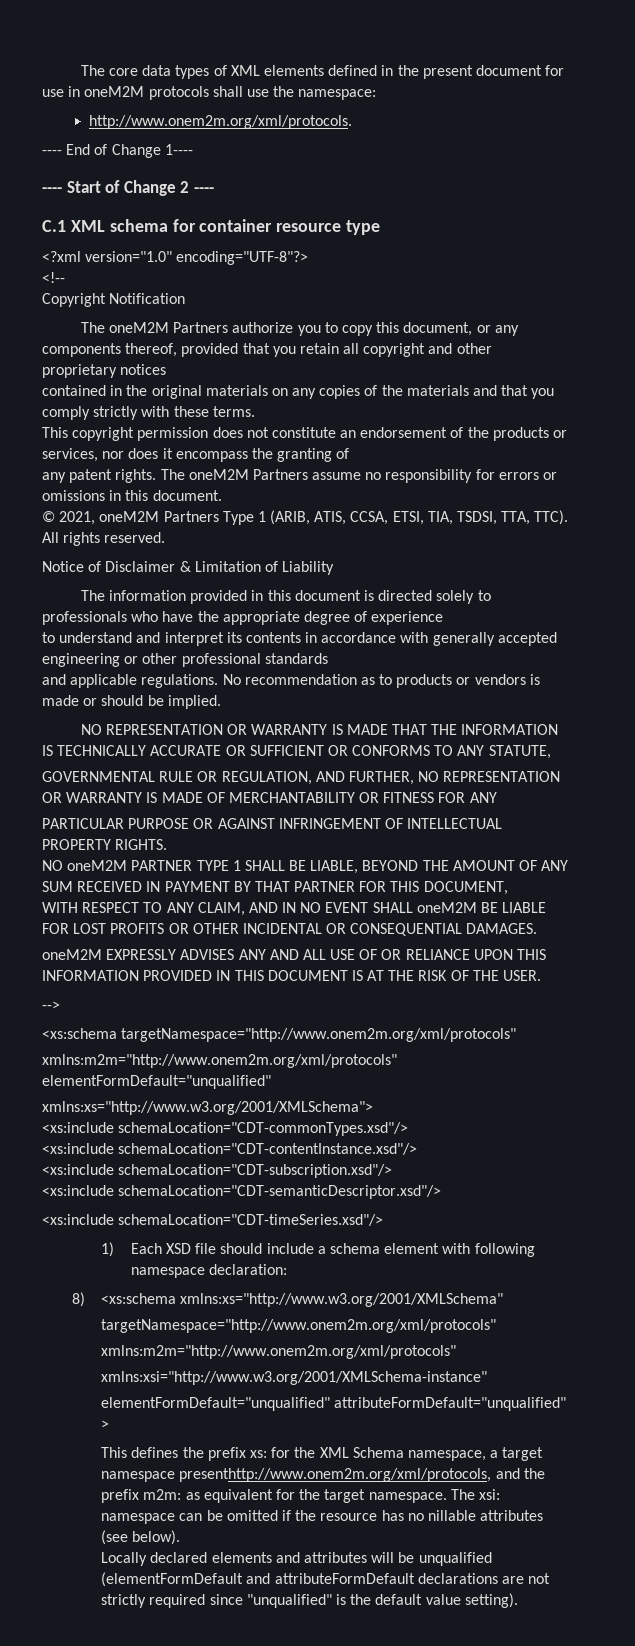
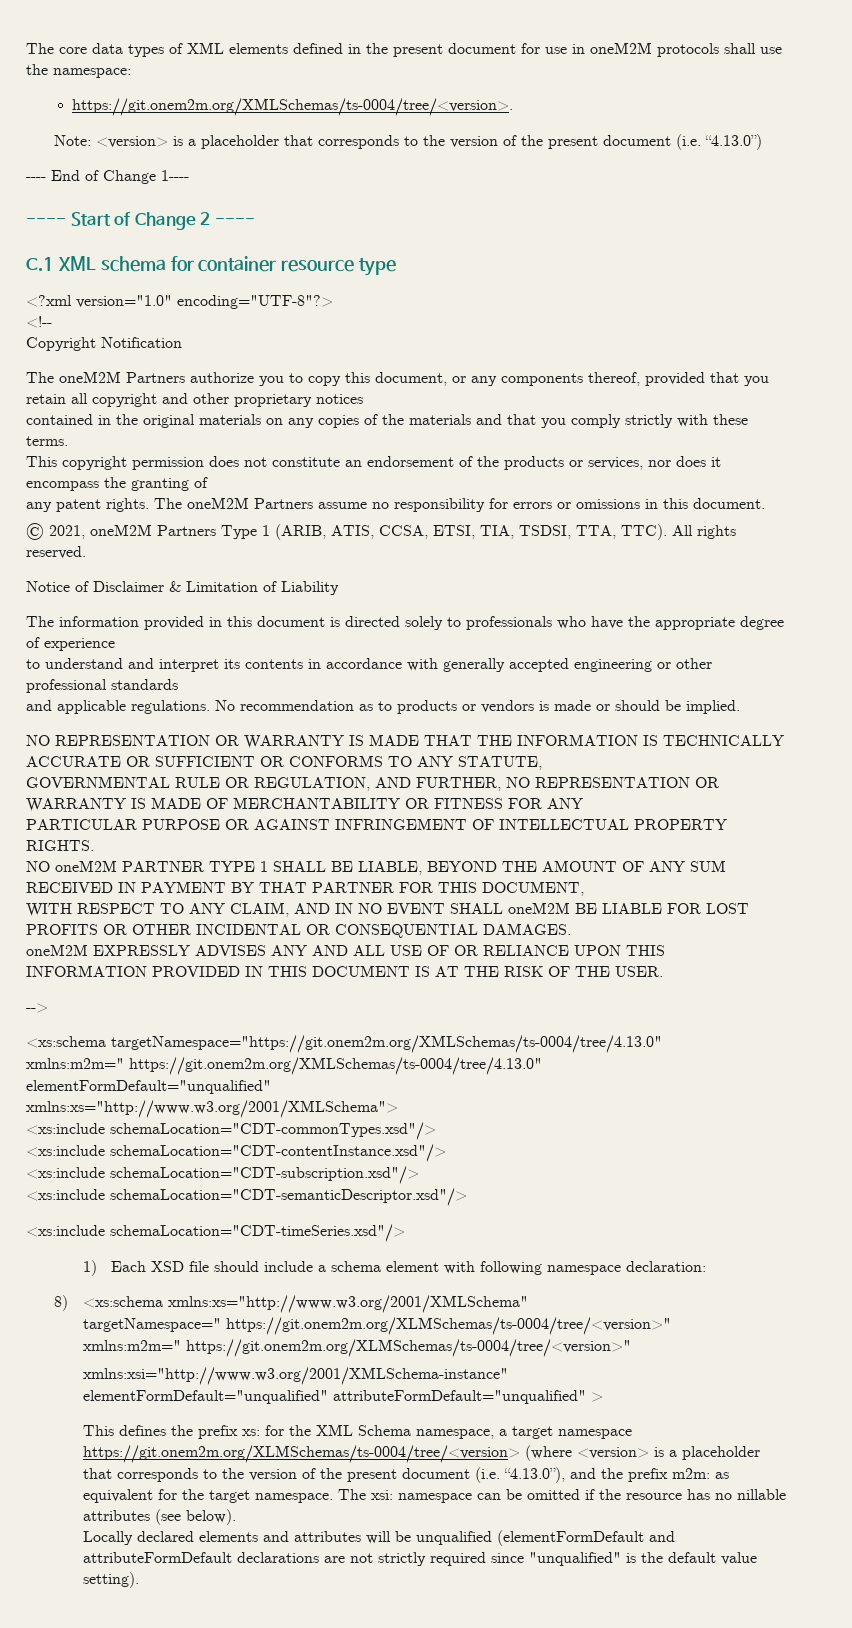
[88,115,352,129] http://www.onem2m.org/xml/protocols. -> [71,98,513,116] [54,134,763,150] https://git.onem2m.org/XMLSchemas/ts-0004/tree/<version>. // Note: <version> is a placeholder that corresponds to the version of the present document (i.e. “4.13.0”)
[121,1028,517,1042] [42,1054,397,1068] targetNamespace="http://www.onem2m.org/xml/protocols" // xmlns:m2m="http://www.onem2m.org/xml/protocols" -> [111,1035,662,1053] [26,1057,542,1075] targetNamespace="https://git.onem2m.org/XMLSchemas/ts-0004/tree/4.13.0" // xmlns:m2m=" https://git.onem2m.org/XMLSchemas/ts-0004/tree/4.13.0"
[101,1319,497,1333] [101,1345,457,1359] targetNamespace="http://www.onem2m.org/xml/protocols" // xmlns:m2m="http://www.onem2m.org/xml/protocols" -> [82,1317,671,1335] [82,1339,631,1357] targetNamespace=" https://git.onem2m.org/XLMSchemas/ts-0004/tree/<version>" // xmlns:m2m=" https://git.onem2m.org/XLMSchemas/ts-0004/tree/<version>"
[179,1468,492,1482] presenthttp://www.onem2m.org/xml/protocols, -> [82,1445,760,1463] [82,1467,565,1483] https://git.onem2m.org/XLMSchemas/ts-0004/tree/<version> (where <version> is a placeholder that corresponds to the version of the present document (i.e. “4.13.0”),

